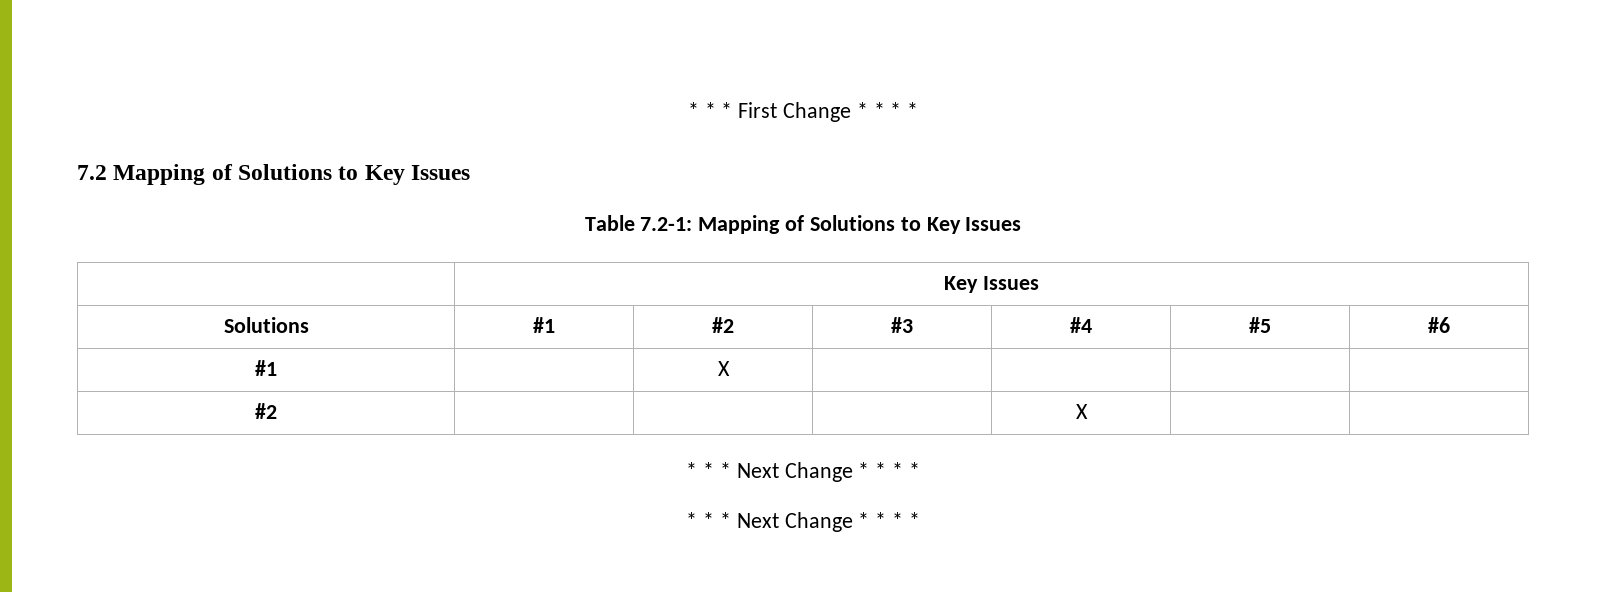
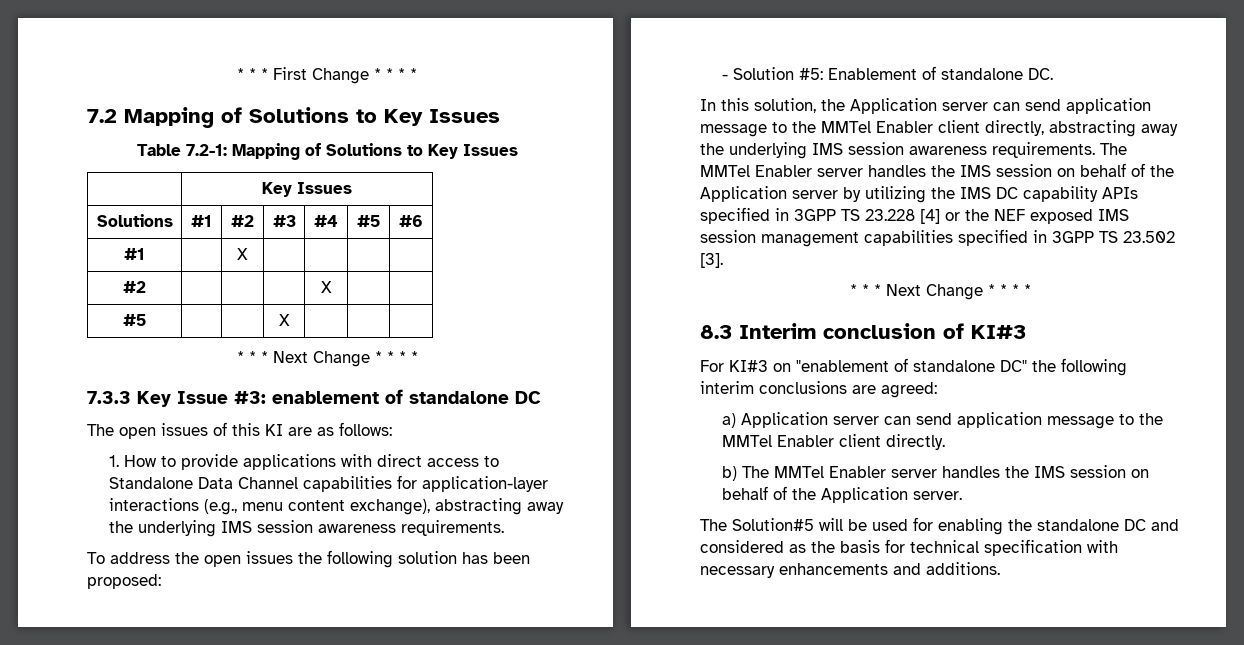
[686,462,920,482] [686,512,920,532] // * * * Next Change * * * * // * * * Next Change * * * * -> [123,314,146,326] [278,314,290,326] [236,351,418,367] [87,389,541,407] [87,422,392,439] [109,454,500,470] [109,475,549,492] [109,498,565,515] [109,520,505,537] [87,550,530,568] [87,574,161,589] [722,66,1054,80] [700,98,1151,114] [700,120,1178,137] [700,142,1127,159] [700,163,1174,177] [700,186,1138,203] [700,207,1129,224] [700,229,1175,247] [700,253,723,268] [849,284,1031,300] [700,323,1026,339] [700,358,1127,376] [700,381,937,398] [722,412,1164,429] [722,434,946,450] [722,465,1150,481] [722,486,963,503] [700,517,1179,535] [700,539,1118,556] [700,562,1000,578] // #5 | | | X | | | // * * * Next Change * * * * // 7.3.3 Key Issue #3: enablement of standalone DC // The open issues of this KI are as follows: // 1. How to provide applications with direct access to Standalone Data Channel capabilities for application-layer interactions (e.g., menu content exchange), abstracting away the underlying IMS session awareness requirements. // To address the open issues the following solution has been proposed: // - Solution #5: Enablement of standalone DC. // In this solution, the Application server can send application message to the MMTel Enabler client directly, abstracting away the underlying IMS session awareness requirements. The MMTel Enabler server handles the IMS session on behalf of the Application server by utilizing the IMS DC capability APIs specified in 3GPP TS 23.228 [4] or the NEF exposed IMS session management capabilities specified in 3GPP TS 23.502 [3]. // * * * Next Change * * * * // 8.3 Interim conclusion of KI#3 // For KI#3 on "enablement of standalone DC" the following interim conclusions are agreed: // a) Application server can send application message to the MMTel Enabler client directly. // b) The MMTel Enabler server handles the IMS session on behalf of the Application server. // The Solution#5 will be used for enabling the standalone DC and considered as the basis for technical specification with necessary enhancements and additions.

